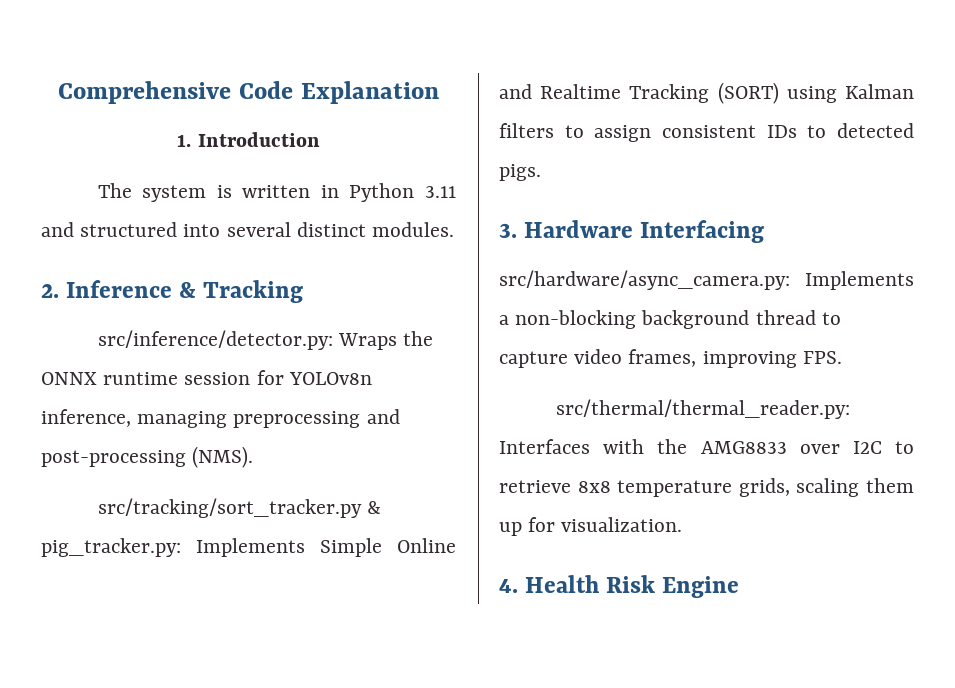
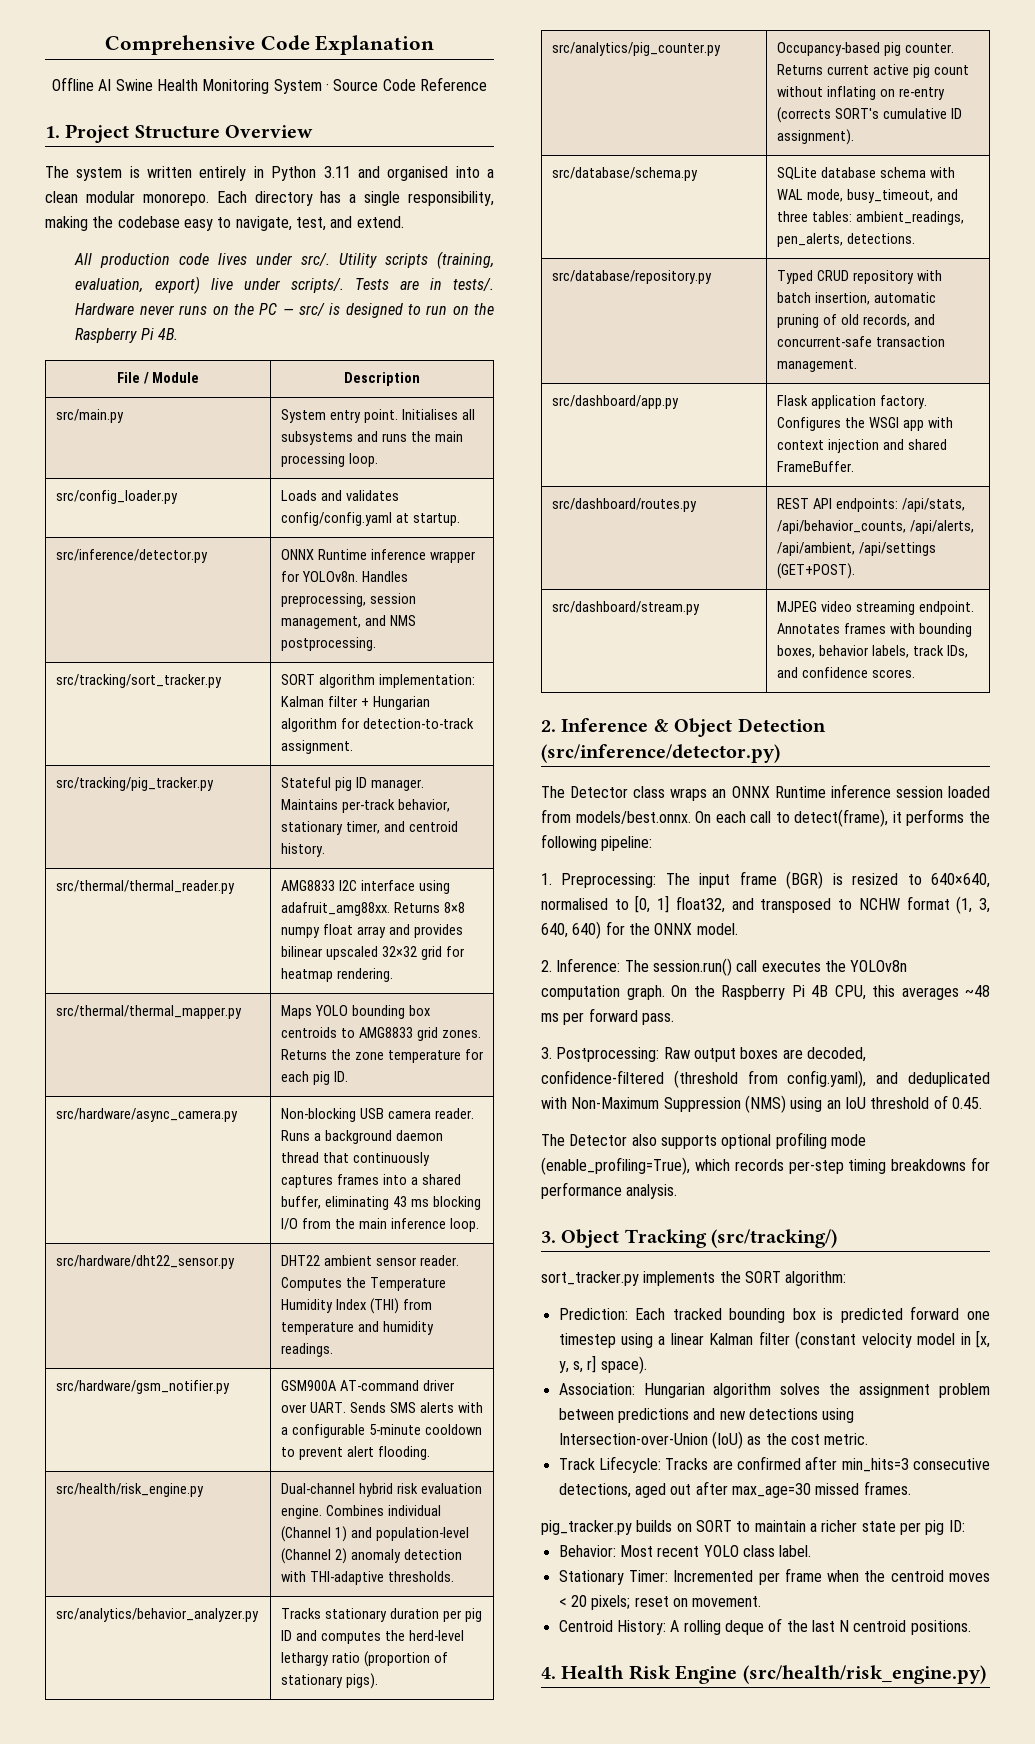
[177,132,320,147] 1. Introduction -> [52,77,487,94] [45,124,314,143] Offline AI Swine Health Monitoring System · Source Code Reference // 1. Project Structure Overview
(311, 191) none -> [199,166,247,181] entirely
[80,222,455,237] [41,280,304,303] [97,330,434,350] [41,370,372,385] [41,409,400,428] [41,446,254,468] [97,498,382,518] [41,538,456,557] [499,82,914,104] [499,123,914,142] [499,164,541,181] [499,220,765,243] [499,270,914,290] [499,310,841,329] [499,349,842,368] [555,399,850,419] [499,439,914,454] [499,478,914,497] [499,517,683,536] structured into several distinct modules. // 2. Inference & Tracking // src/inference/detector.py: Wraps the ONNX runtime session for YOLOv8n inference, managing preprocessing and post-processing (NMS). // src/tracking/sort_tracker.py & pig_tracker.py: Implements Simple Online and Realtime Tracking (SORT) using Kalman filters to assign consistent IDs to detected pigs. // 3. Hardware Interfacing // src/hardware/async_camera.py: Implements a non-blocking background thread to capture video frames, improving FPS. // src/thermal/thermal_reader.py: Interfaces with the AMG8833 over I2C to retrieve 8x8 temperature grids, scaling them up for visualization. -> [387,166,495,181] [45,191,494,206] [45,216,404,231] [74,251,494,269] [75,276,494,294] [75,303,495,318] [75,328,179,343] [116,372,200,384] [344,372,420,386] [56,409,125,423] [281,409,475,423] [281,431,463,445] [281,453,379,467] [56,490,179,504] [281,490,399,501] [281,512,460,526] [56,549,209,563] [281,549,475,563] [281,571,408,582] [281,593,417,607] [281,615,416,629] [281,637,377,651] [56,674,223,688] [281,674,475,688] [281,696,430,710] [281,718,474,732] [281,740,354,754] [56,777,215,791] [281,777,424,791] [281,799,450,813] [281,821,458,835] [281,843,326,857] [56,880,236,894] [281,880,450,894] [281,902,465,916] [281,924,463,938] [281,946,464,960] [281,968,394,982] [56,1005,243,1019] [281,1005,430,1019] [281,1027,481,1041] [281,1049,483,1063] [281,1071,348,1085] [56,1108,239,1122] [281,1108,474,1122] [281,1130,443,1144] [281,1152,430,1166] [281,1174,461,1188] [281,1196,481,1210] [281,1218,479,1232] [56,1255,236,1269] [281,1255,459,1266] [281,1277,446,1291] [281,1298,432,1314] [281,1321,434,1335] [281,1343,334,1357] [56,1380,231,1394] [281,1380,454,1391] [281,1402,483,1413] [281,1424,482,1438] [281,1446,430,1460] [56,1483,205,1497] [281,1483,482,1497] [281,1505,441,1519] [281,1526,469,1542] [281,1548,462,1564] [281,1571,454,1585] [56,1608,260,1622] [281,1608,482,1622] [281,1630,464,1644] [281,1651,448,1667] [281,1673,379,1689] [552,42,722,56] [777,42,954,56] [777,64,969,78] [777,86,945,100] [777,107,962,123] [777,129,855,145] [552,167,699,181] [777,167,955,180] [777,189,958,203] [777,211,964,225] [777,233,916,247] [552,270,713,284] [777,270,942,284] [777,292,936,305] [777,314,935,328] [777,336,946,347] [777,359,858,372] [552,395,680,409] [777,395,927,409] [777,417,953,431] [777,439,947,453] [777,461,855,472] [552,498,698,512] [777,498,965,512] [777,520,975,534] [777,542,937,556] [777,563,856,579] [552,601,701,615] [777,601,974,615] [777,623,972,637] [777,645,968,658] [777,667,915,678] [541,718,826,737] [541,744,780,763] [541,784,990,801] [541,809,990,827] [541,834,653,851] [541,871,991,889] [541,895,991,914] [541,921,738,939] [541,958,908,976] [541,985,990,1000] [541,1008,674,1025] [541,1047,866,1062] [541,1070,990,1088] [541,1095,982,1113] [541,1132,866,1149] [541,1157,990,1175] [541,1182,678,1199] [541,1229,838,1248] [541,1271,847,1286] [558,1306,990,1323] [558,1330,990,1349] [558,1355,647,1374] [558,1383,990,1398] [558,1408,855,1423] [558,1431,869,1449] [558,1456,990,1473] [558,1481,911,1498] [541,1520,965,1535] [558,1545,812,1557] [558,1568,990,1585] [558,1595,762,1610] [558,1618,971,1635] organised into a clean modular monorepo. Each directory has a single responsibility, making the codebase easy to navigate, test, and extend. // All production code lives under src/. Utility scripts (training, evaluation, export) live under scripts/. Tests are in tests/. Hardware never runs on the PC — src/ is designed to run on the Raspberry Pi 4B. // File / Module | Description // src/main.py | System entry point. Initialises all subsystems and runs the main processing loop. // src/config_loader.py | Loads and validates config/config.yaml at startup. // src/inference/detector.py | ONNX Runtime inference wrapper for YOLOv8n. Handles preprocessing, session management, and NMS postprocessing. // src/tracking/sort_tracker.py | SORT algorithm implementation: Kalman filter + Hungarian algorithm for detection-to-track assignment. // src/tracking/pig_tracker.py | Stateful pig ID manager. Maintains per-track behavior, stationary timer, and centroid history. // src/thermal/thermal_reader.py | AMG8833 I2C interface using adafruit_amg88xx. Returns 8×8 numpy float array and provides bilinear upscaled 32×32 grid for heatmap rendering. // src/thermal/thermal_mapper.py | Maps YOLO bounding box centroids to AMG8833 grid zones. Returns the zone temperature for each pig ID. // src/hardware/async_camera.py | Non-blocking USB camera reader. Runs a background daemon thread that continuously captures frames into a shared buffer, eliminating 43 ms blocking I/O from the main inference loop. // src/hardware/dht22_sensor.py | DHT22 ambient sensor reader. Computes the Temperature Humidity Index (THI) from temperature and humidity readings. // src/hardware/gsm_notifier.py | GSM900A AT-command driver over UART. Sends SMS alerts with a configurable 5-minute cooldown to prevent alert flooding. // src/health/risk_engine.py | Dual-channel hybrid risk evaluation engine. Combines individual (Channel 1) and population-level (Channel 2) anomaly detection with THI-adaptive thresholds. // src/analytics/behavior_analyzer.py | Tracks stationary duration per pig ID and computes the herd-level lethargy ratio (proportion of stationary pigs). // src/analytics/pig_counter.py | Occupancy-based pig counter. Returns current active pig count without inflating on re-entry (corrects SORT's cumulative ID assignment). // src/database/schema.py | SQLite database schema with WAL mode, busy_timeout, and three tables: ambient_readings, pen_alerts, detections. // src/database/repository.py | Typed CRUD repository with batch insertion, automatic pruning of old records, and concurrent-safe transaction management. // src/dashboard/app.py | Flask application factory. Configures the WSGI app with context injection and shared FrameBuffer. // src/dashboard/routes.py | REST API endpoints: /api/stats, /api/behavior_counts, /api/alerts, /api/ambient, /api/settings (GET+POST). // src/dashboard/stream.py | MJPEG video streaming endpoint. Annotates frames with bounding boxes, behavior labels, track IDs, and confidence scores. // 2. Inference & Object Detection (src/inference/detector.py) // The Detector class wraps an ONNX Runtime inference session loaded from models/best.onnx. On each call to detect(frame), it performs the following pipeline: // 1. Preprocessing: The input frame (BGR) is resized to 640×640, normalised to [0, 1] float32, and transposed to NCHW format (1, 3, 640, 640) for the ONNX model. // 2. Inference: The session.run() call executes the YOLOv8n computation graph. On the Raspberry Pi 4B CPU, this averages ~48 ms per forward pass. // 3. Postprocessing: Raw output boxes are decoded, confidence-filtered (threshold from config.yaml), and deduplicated with Non-Maximum Suppression (NMS) using an IoU threshold of 0.45. // The Detector also supports optional profiling mode (enable_profiling=True), which records per-step timing breakdowns for performance analysis. // 3. Object Tracking (src/tracking/) // sort_tracker.py implements the SORT algorithm: // Prediction: Each tracked bounding box is predicted forward one timestep using a linear Kalman filter (constant velocity model in [x, y, s, r] space). // Association: Hungarian algorithm solves the assignment problem between predictions and new detections using Intersection-over-Union (IoU) as the cost metric. // Track Lifecycle: Tracks are confirmed after min_hits=3 consecutive detections, aged out after max_age=30 missed frames. // pig_tracker.py builds on SORT to maintain a richer state per pig ID: // Behavior: Most recent YOLO class label. // Stationary Timer: Incremented per frame when the centroid moves < 20 pixels; reset on movement. // Centroid History: A rolling deque of the last N centroid positions.
(740, 587) none -> [742,1665,986,1684] (src/health/risk_engine.py)

